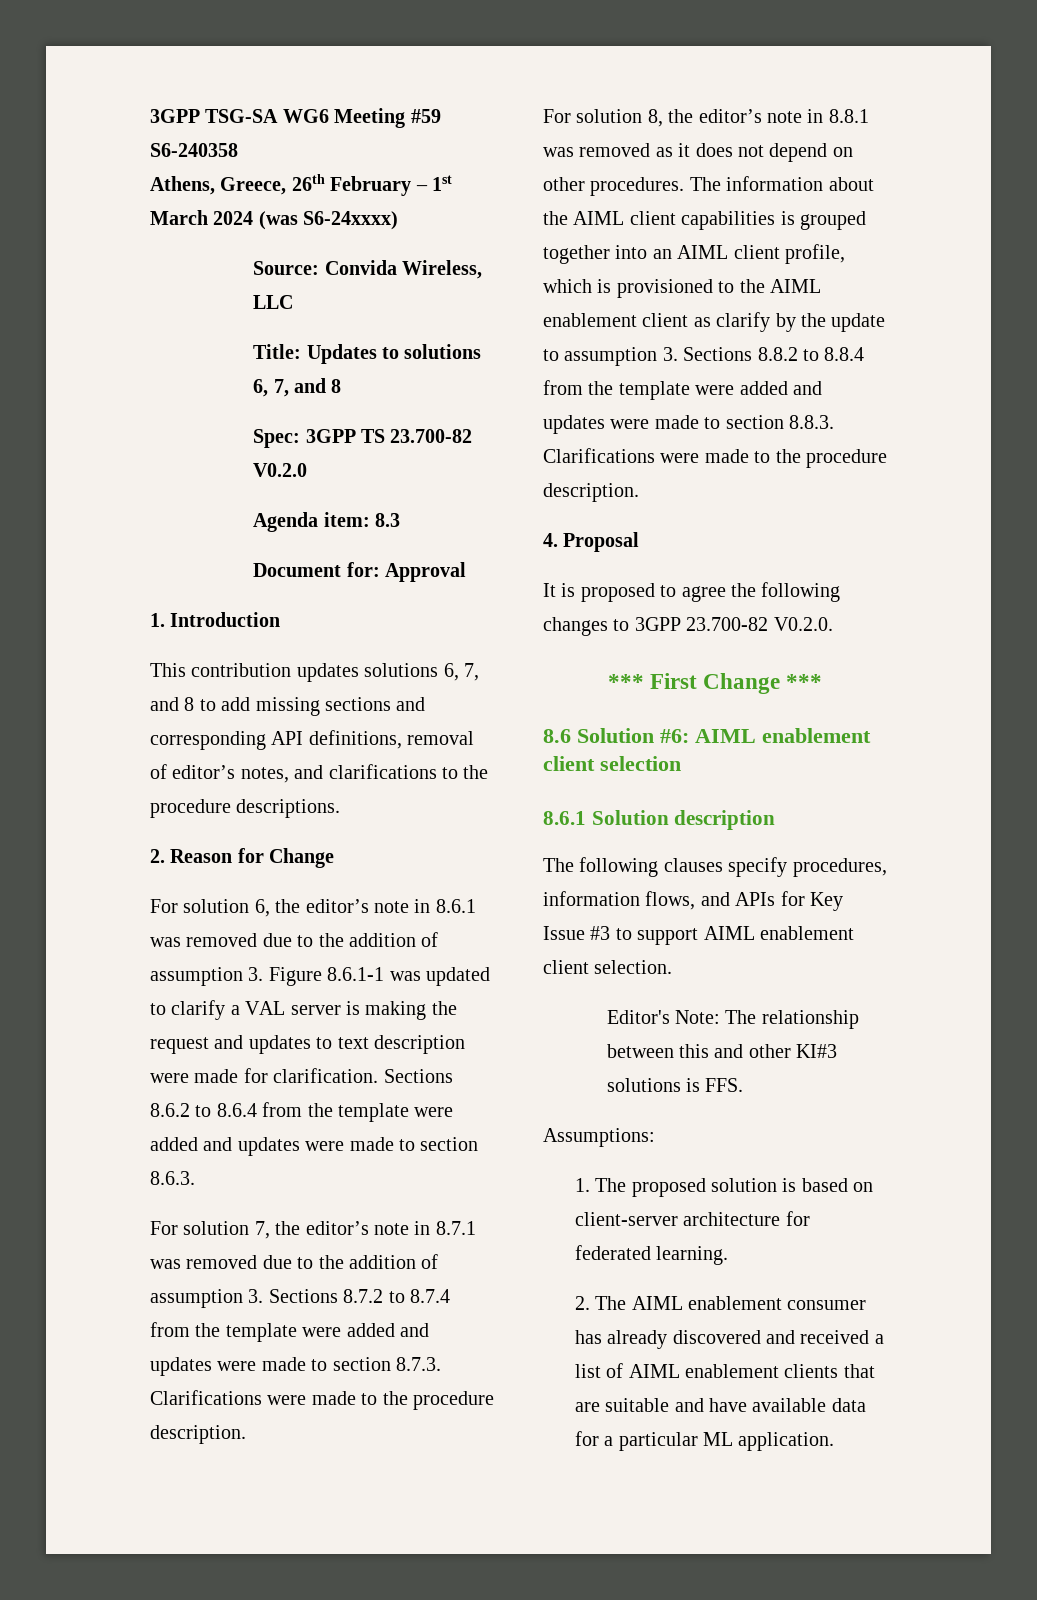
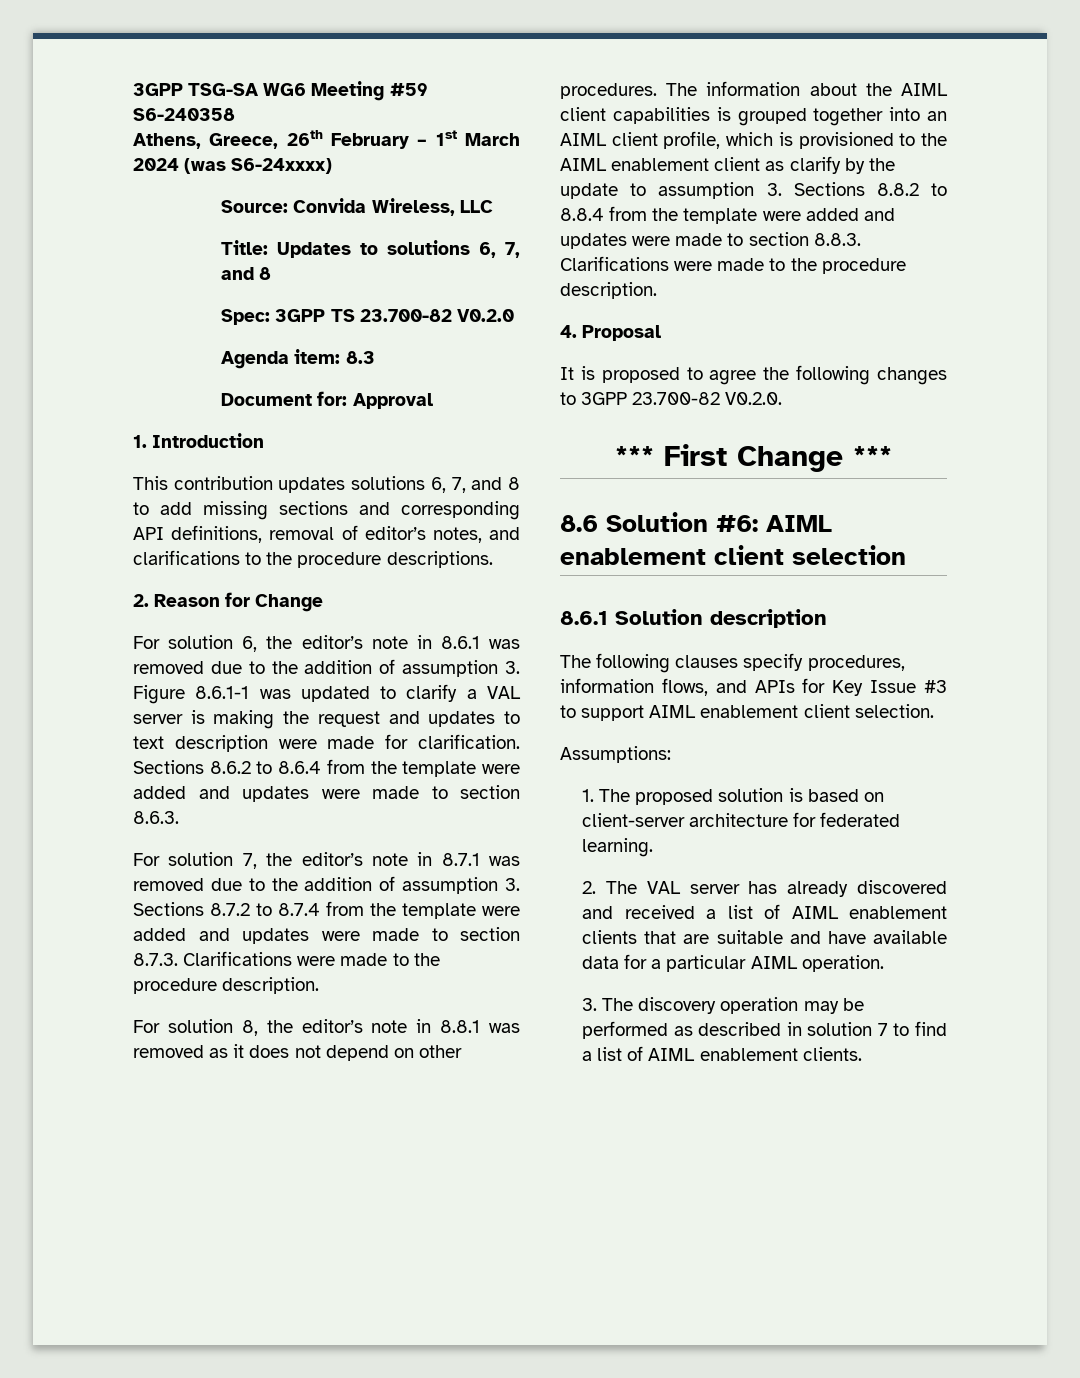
[606,1010,859,1029] [606,1044,838,1058] [606,1078,744,1092] // Editor's Note: The relationship between this and other KI#3 solutions is FFS. -> (934, 711) none
[631,1296,867,1310] AIML enablement consumer -> [646,881,740,894] VAL server
[703,1432,835,1451] ML application. -> [750,955,884,972] [582,997,864,1014] [582,1021,947,1039] [582,1046,862,1061] AIML operation. // 3. The discovery operation may be performed as described in solution 7 to find a list of AIML enablement clients.

